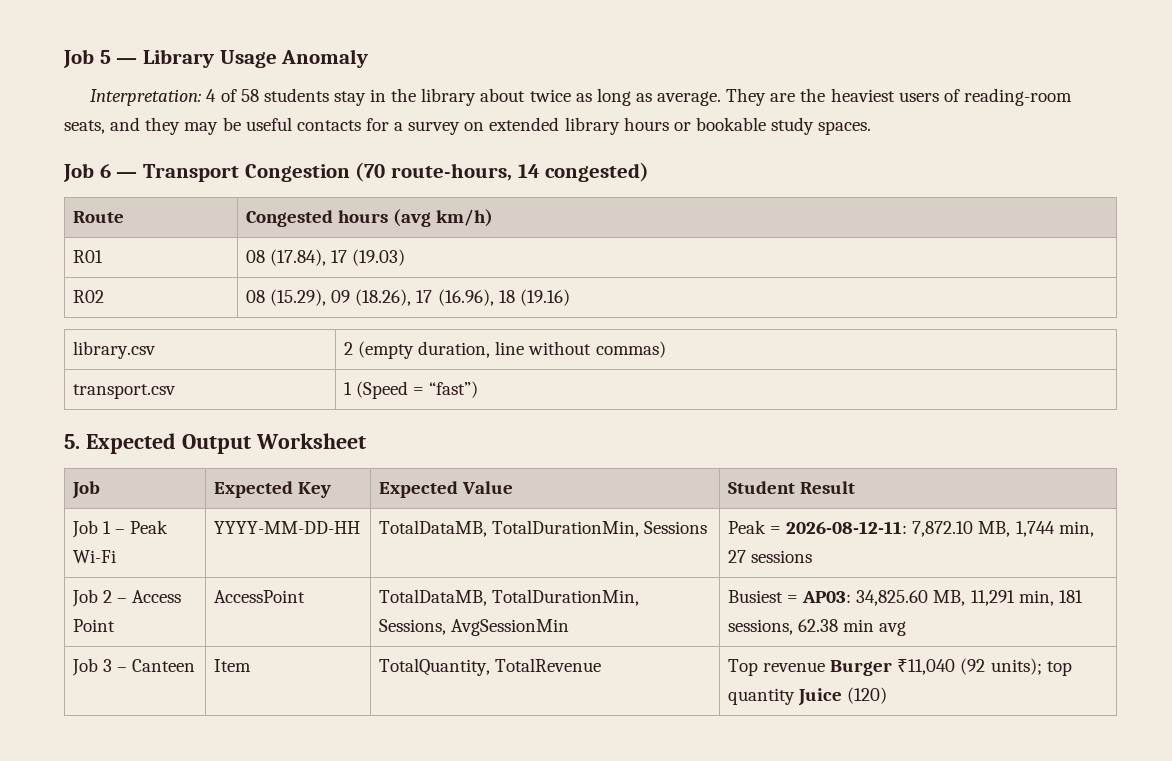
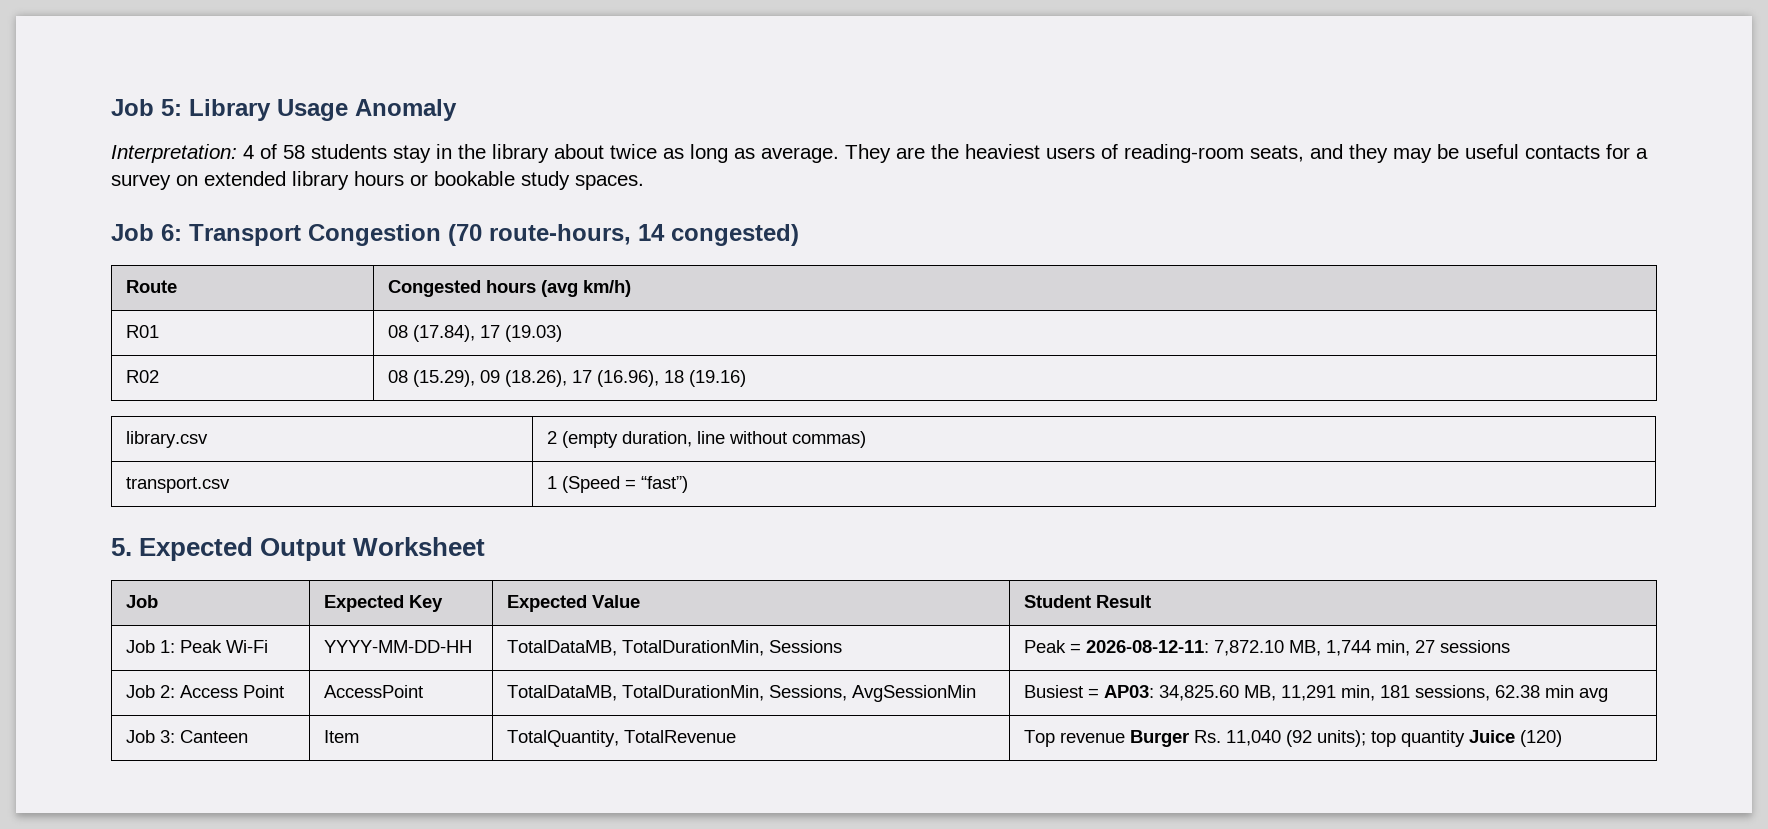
[63,49,138,68] Job 5 — -> [111,99,182,116] Job 5:
[99,164,138,178] 6 — -> [161,224,182,241] 6:
[103,521,126,534] 1 – -> [159,640,175,653] 1:
[103,590,128,603] 2 – -> [159,685,175,698] 2:
[103,659,128,672] 3 – -> [159,730,175,743] 3:
[897,659,956,675] ₹11,040 -> [1193,730,1281,746] Rs. 11,040

